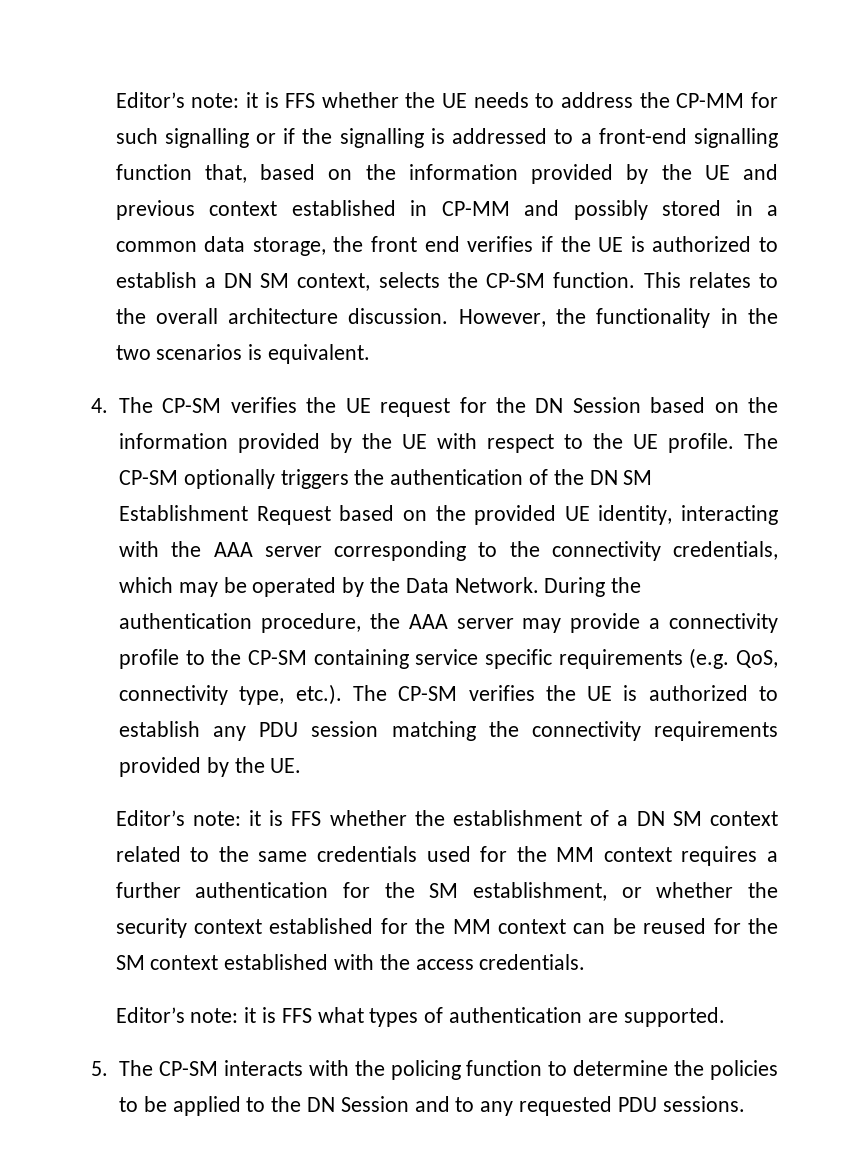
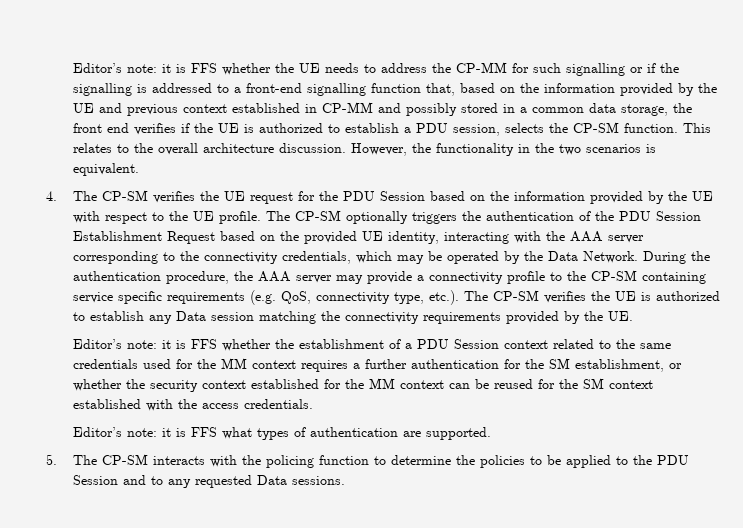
[224,273,371,291] DN SM context, -> [415,123,500,136] PDU session,
[535,398,564,413] DN -> [342,191,375,201] PDU
[589,470,653,485] DN SM -> [618,211,701,221] PDU Session
[259,722,299,737] PDU -> [175,311,206,321] Data
[636,811,702,826] DN SM -> [416,339,499,349] PDU Session
[307,1097,336,1112] DN -> [656,455,689,465] PDU
[617,1097,657,1112] PDU -> [256,475,287,485] Data

